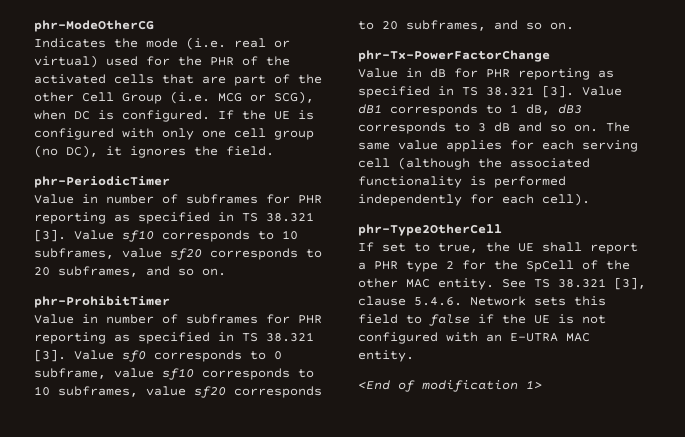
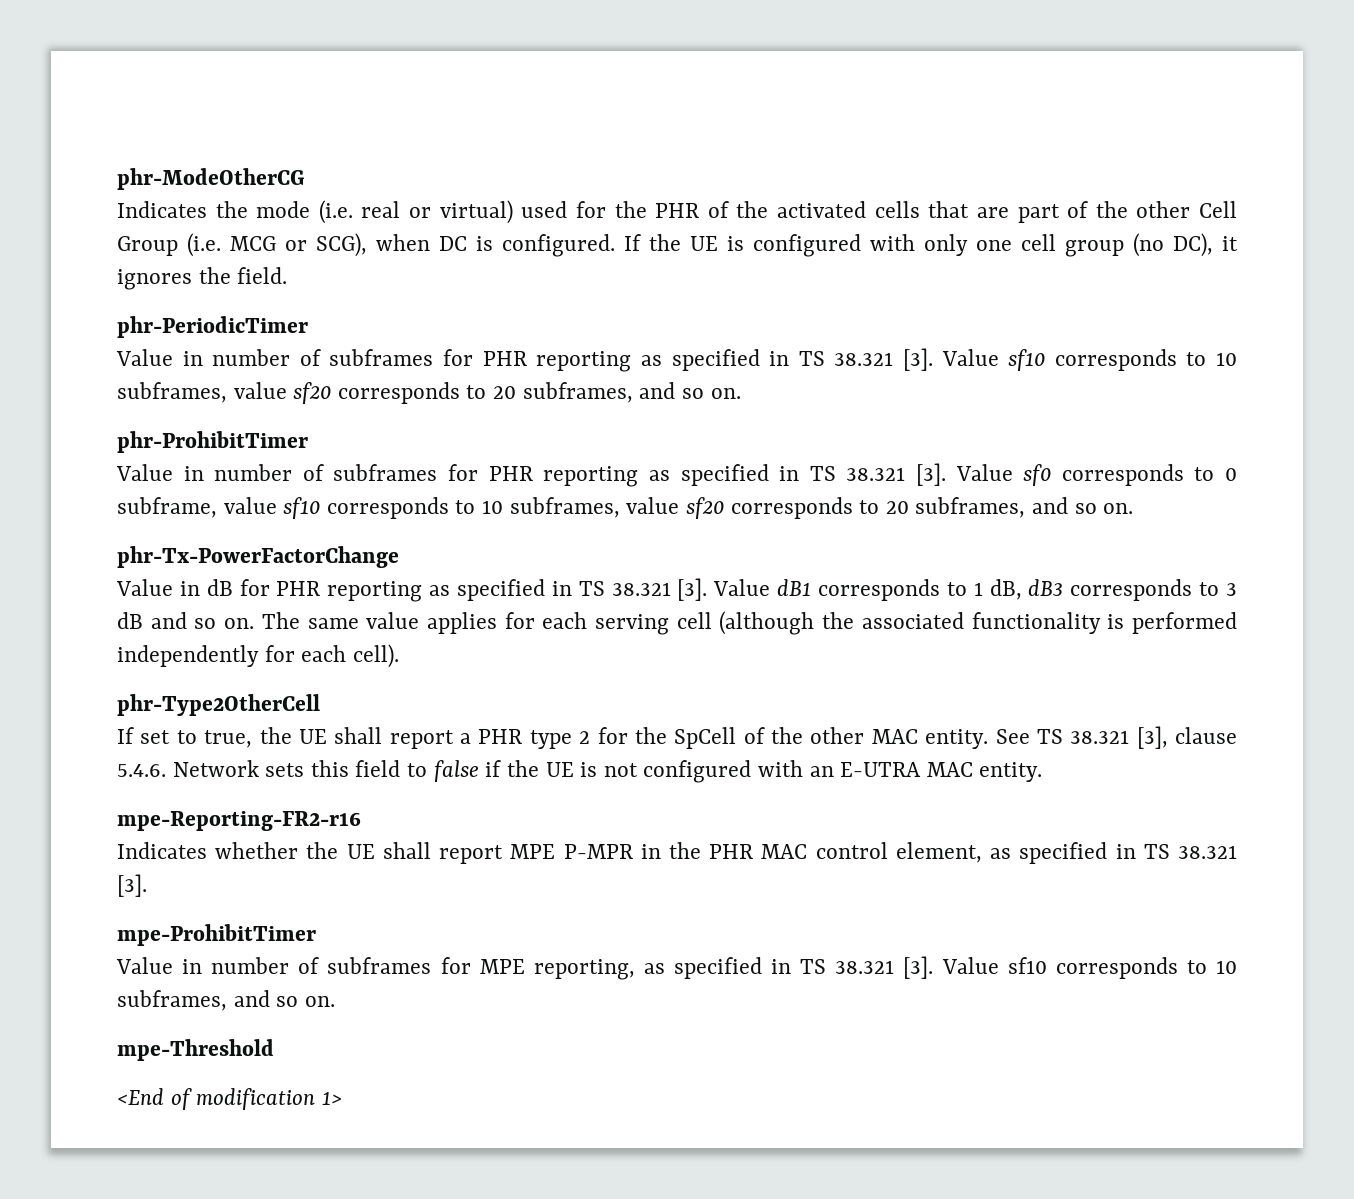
(414, 356) none -> [117,811,361,831] [117,842,1237,864] [117,874,147,897] [117,924,316,946] [116,956,1237,980] [117,990,335,1011] [117,1039,274,1061] // mpe-Reporting-FR2-r16 // Indicates whether the UE shall report MPE P-MPR in the PHR MAC control element, as specified in TS 38.321 [3]. // mpe-ProhibitTimer // Value in number of subframes for MPE reporting, as specified in TS 38.321 [3]. Value sf10 corresponds to 10 subframes, and so on. // mpe-Threshold

